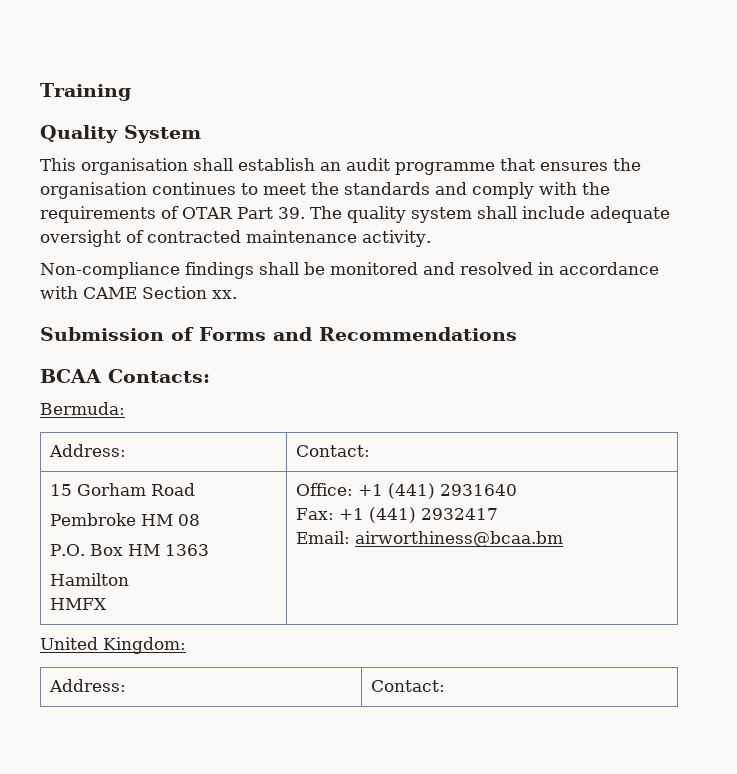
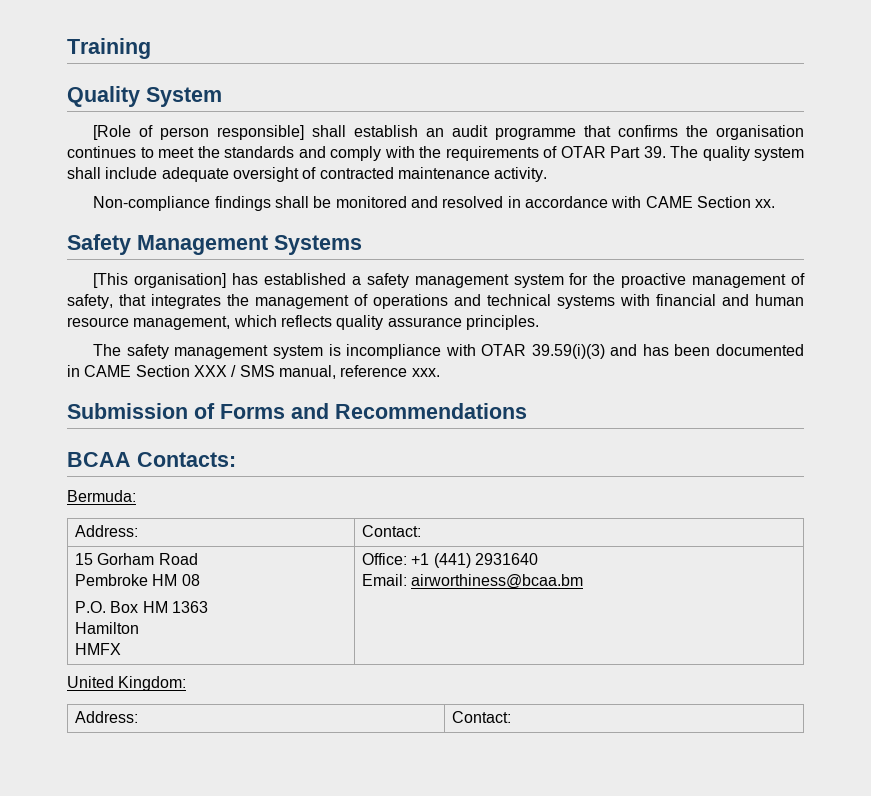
[40,158,188,175] This organisation -> [93,125,305,140] [Role of person responsible]
[540,162,608,171] ensures -> [618,125,679,137] confirms
(237, 294) none -> [67,234,362,255] [93,273,806,288] [67,294,804,309] [67,315,539,330] [93,344,805,359] [67,365,440,379] // Safety Management Systems // [This organisation] has established a safety management system for the proactive management of safety, that integrates the management of operations and technical systems with financial and human resource management, which reflects quality assurance principles. // The safety management system is incompliance with OTAR 39.59(i)(3) and has been documented in CAME Section XXX / SMS manual, reference xxx.
[295,507,498,523] // Fax: +1 (441) 2932417 -> (539, 559) none

